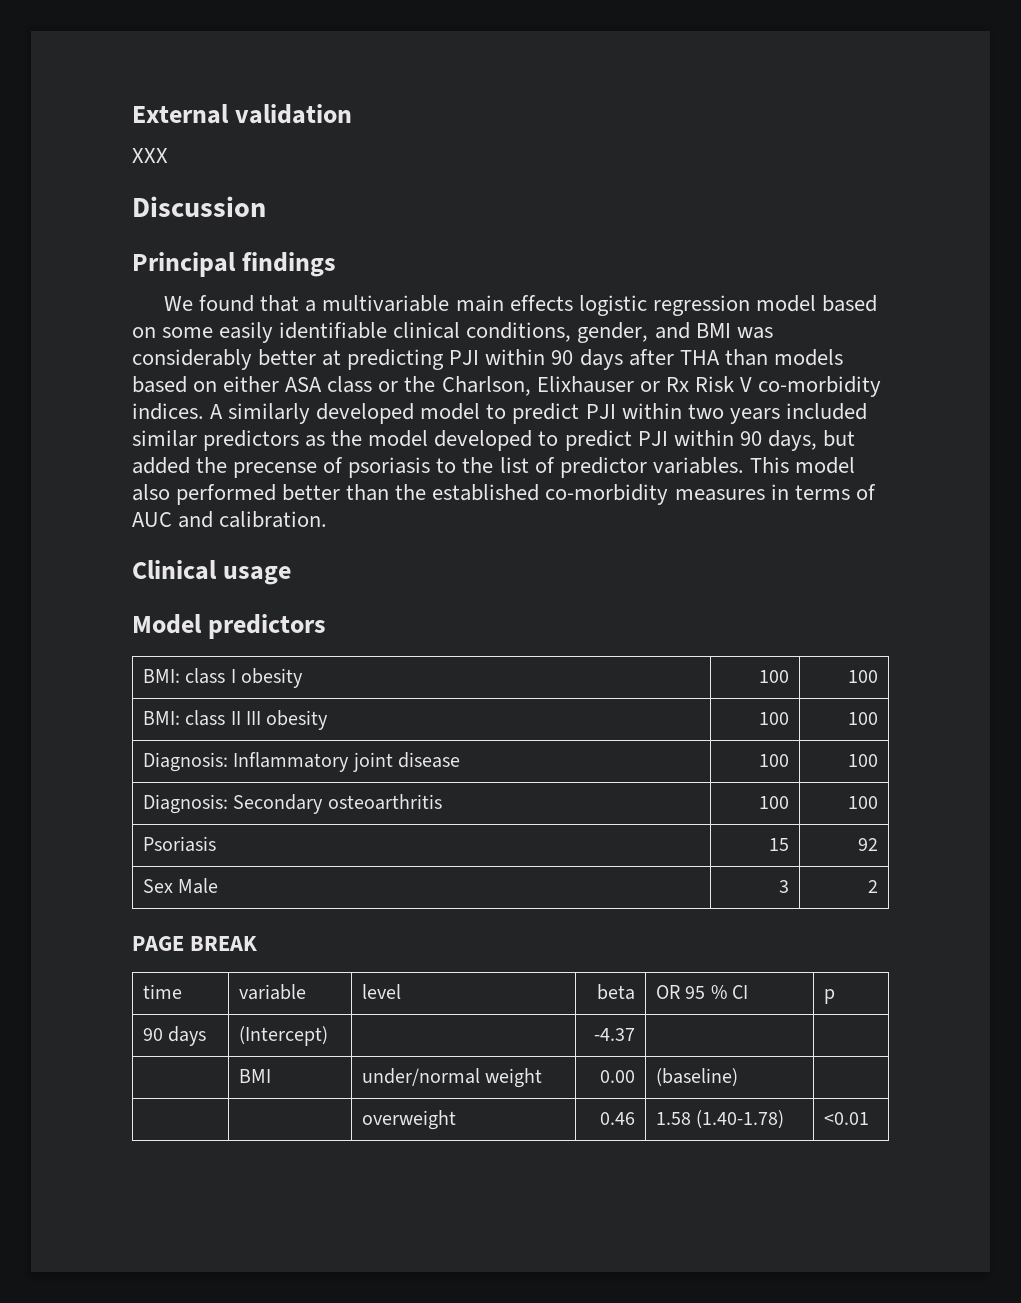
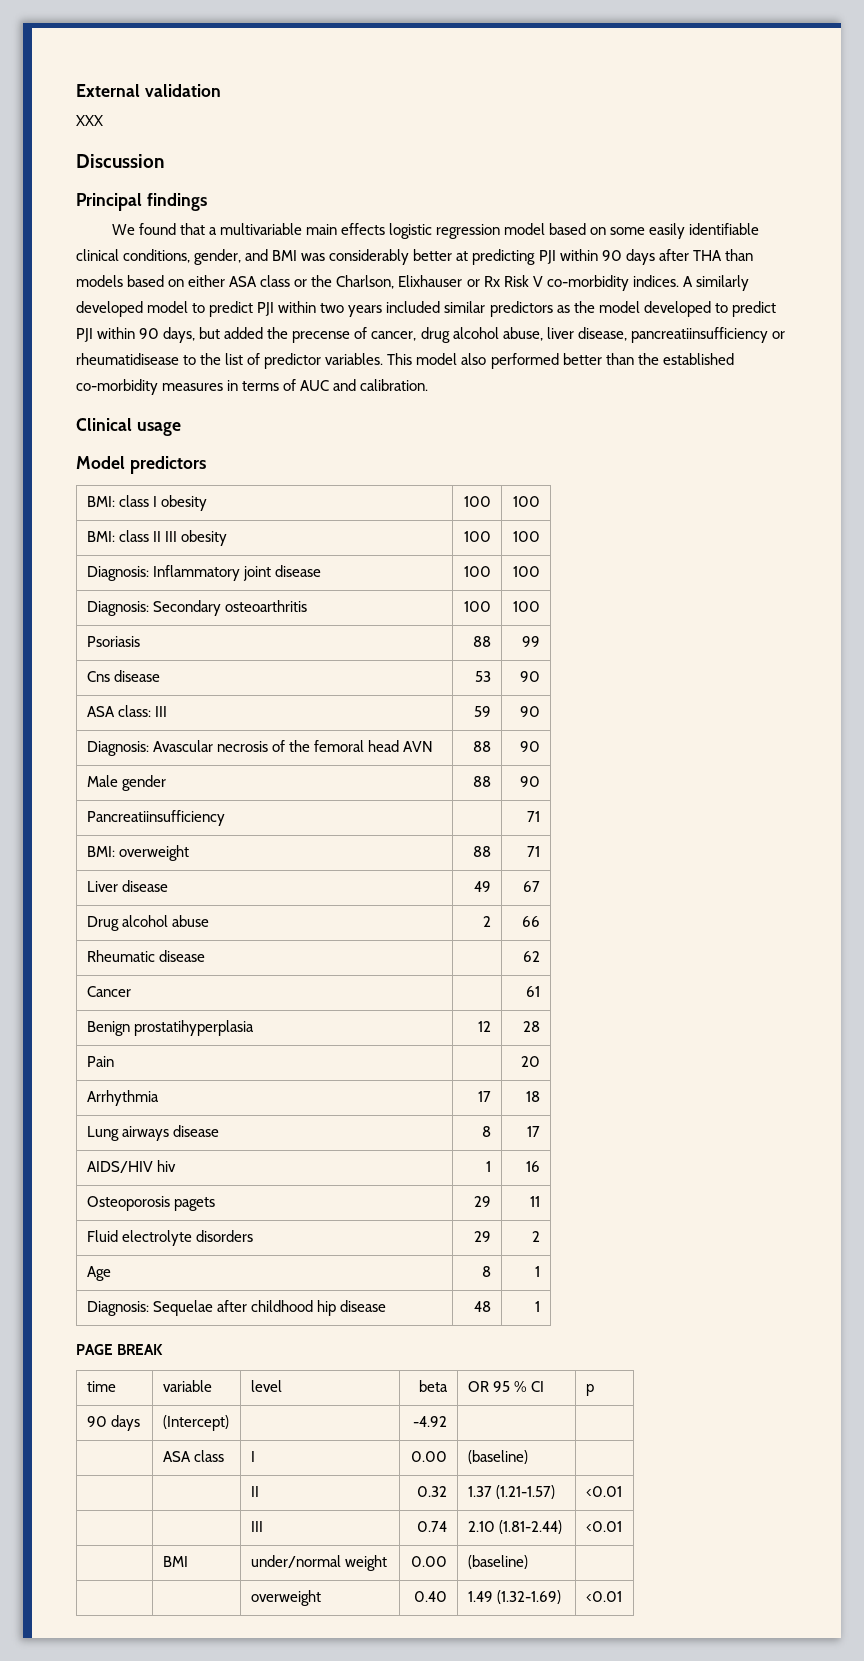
[348,457,431,478] psoriasis -> [371,327,785,343] [76,353,179,365] cancer, drug alcohol abuse, liver disease, pancreatiinsufficiency or rheumatidisease
[769,838,790,851] [858,838,879,851] [142,878,219,894] [779,880,790,893] [868,880,879,893] 15 | 92 // Sex Male | 3 | 2 -> [473,636,492,647] [522,636,541,647] [86,670,160,682] [475,671,492,682] [520,671,541,682] [86,705,167,717] [474,706,492,717] [520,706,541,717] [86,740,433,756] [473,741,492,752] [520,741,541,752] [86,775,166,791] [473,776,492,787] [520,776,541,787] [86,810,225,826] [527,811,541,822] [86,845,189,861] [473,846,492,857] [527,846,541,857] [86,880,168,892] [474,881,492,892] [523,881,541,892] [86,915,209,931] [483,916,492,927] [522,916,541,927] [86,950,205,962] [523,951,541,962] [86,986,131,997] [526,986,541,997] [86,1020,254,1036] [478,1021,492,1032] [523,1021,541,1032] [86,1056,114,1067] [521,1056,541,1067] [86,1090,159,1106] [478,1091,492,1102] [526,1091,541,1102] [86,1125,219,1141] [482,1126,492,1137] [527,1126,541,1137] [86,1160,176,1173] [486,1161,492,1172] [526,1161,541,1172] [86,1196,215,1211] [474,1196,492,1207] [530,1196,541,1207] [86,1230,253,1246] [474,1231,492,1242] [532,1231,541,1242] [86,1266,111,1281] [482,1266,492,1277] [535,1266,541,1277] [86,1300,386,1316] [474,1301,492,1312] [535,1301,541,1312] 88 | 99 // Cns disease | 53 | 90 // ASA class: III | 59 | 90 // Diagnosis: Avascular necrosis of the femoral head AVN | 88 | 90 // Male gender | 88 | 90 // Pancreatiinsufficiency | | 71 // BMI: overweight | 88 | 71 // Liver disease | 49 | 67 // Drug alcohol abuse | 2 | 66 // Rheumatic disease | | 62 // Cancer | | 61 // Benign prostatihyperplasia | 12 | 28 // Pain | | 20 // Arrhythmia | 17 | 18 // Lung airways disease | 8 | 17 // AIDS/HIV hiv | 1 | 16 // Osteoporosis pagets | 29 | 11 // Fluid electrolyte disorders | 29 | 2 // Age | 8 | 1 // Diagnosis: Sequelae after childhood hip disease | 48 | 1
[594,1028,636,1041] -4.37 | | -> [413,1416,448,1427] [162,1450,224,1462] [250,1451,255,1462] [411,1451,448,1462] [467,1450,528,1464] [250,1486,259,1497] [417,1486,448,1497] [467,1485,555,1499] [585,1486,622,1497] [250,1521,263,1532] [417,1521,448,1532] [467,1520,562,1534] [585,1521,622,1532] -4.92 | | // | ASA class | I | 0.00 | (baseline) | // | | II | 0.32 | 1.37 (1.21-1.57) | <0.01 // | | III | 0.74 | 2.10 (1.81-2.44) | <0.01
[600,1112,636,1125] [655,1110,785,1129] 0.46 | 1.58 (1.40-1.78) -> [414,1591,448,1602] [467,1590,561,1604] 0.40 | 1.49 (1.32-1.69)

